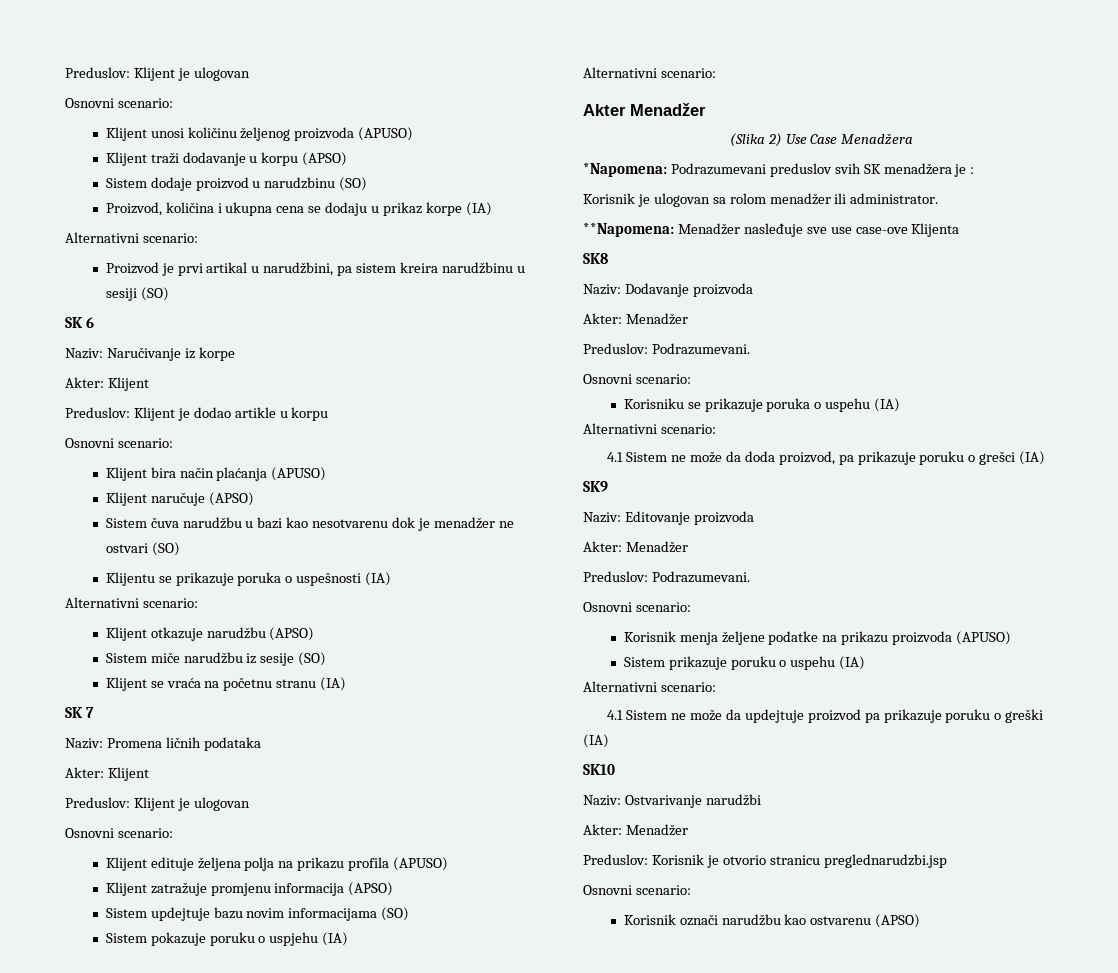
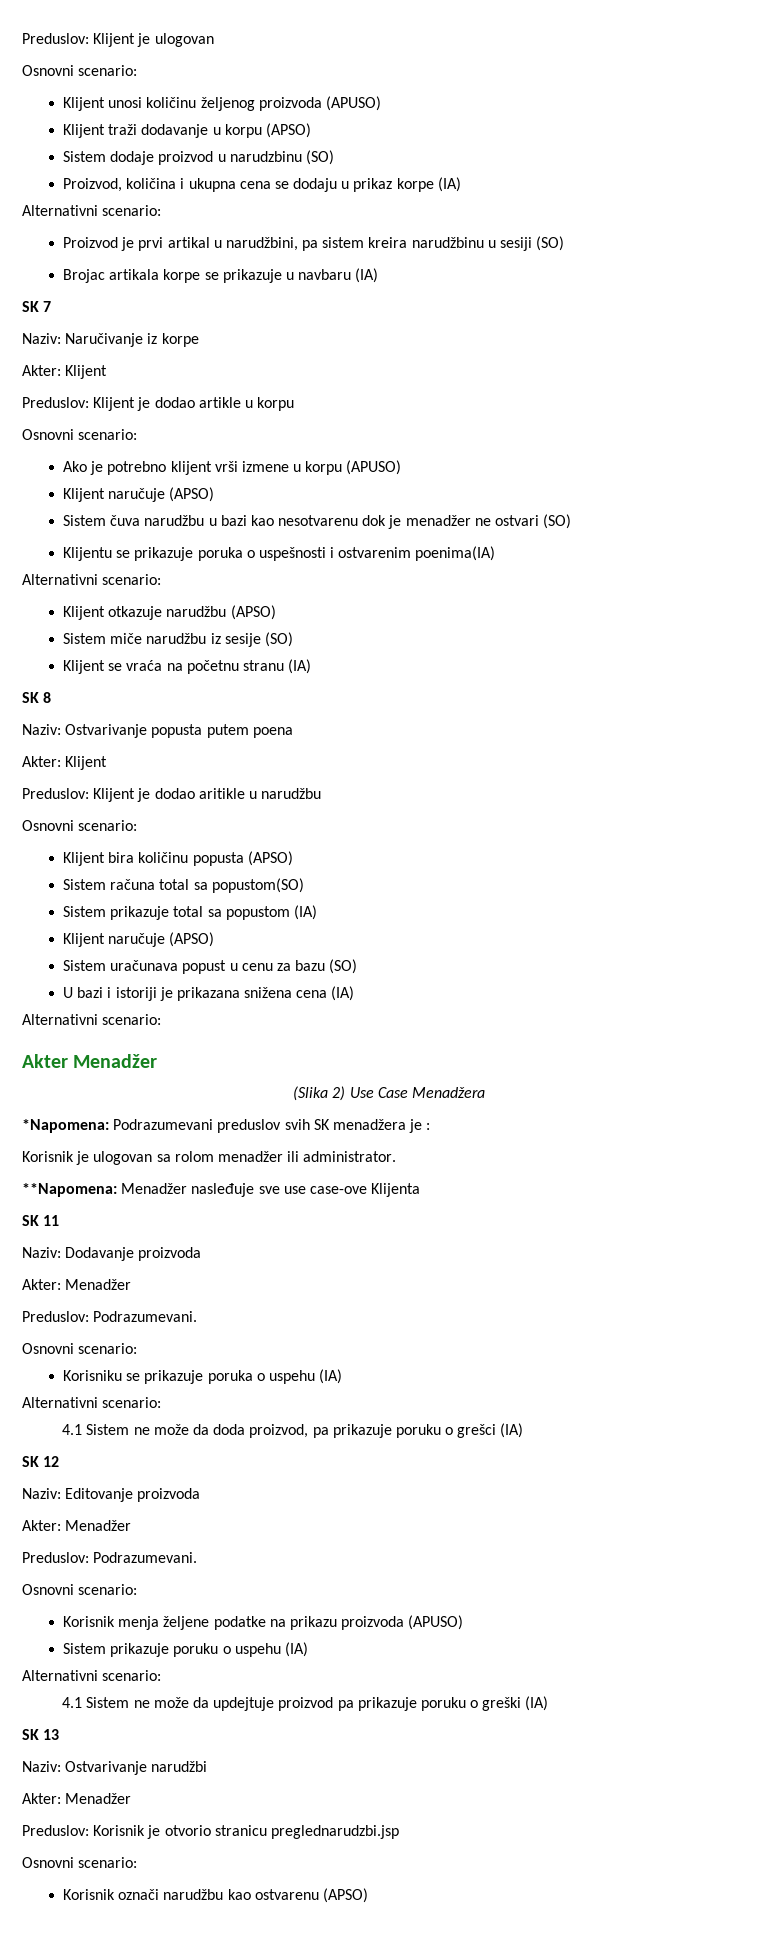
[65,317,94,328] // SK 6 -> [62,268,379,283] [22,301,52,312] // Brojac artikala korpe se prikazuje u navbaru (IA) // SK 7
[105,467,268,481] Klijent bira način plaćanja -> [62,461,343,475] Ako je potrebno klijent vrši izmene u korpu
[365,572,392,586] (IA) -> [330,546,496,561] i ostvarenim poenima(IA)
[85,707,94,718] [65,737,261,751] [65,767,149,781] [65,797,250,811] [65,828,173,838] [105,857,449,871] [105,882,394,896] [105,907,410,921] [105,932,319,946] 7 // Naziv: Promena ličnih podataka // Akter: Klijent // Preduslov: Klijent je ulogovan // Osnovni scenario: // Klijent edituje željena polja na prikazu profila (APUSO) // Klijent zatražuje promjenu informacija (APSO) // Sistem updejtuje bazu novim informacijama (SO) // Sistem pokazuje poruku o uspjehu -> [43,692,52,703] [22,724,293,738] [22,756,108,770] [22,788,322,802] [22,820,138,831] [62,851,293,866] [62,878,304,893] [62,905,317,920] [62,932,215,947] [62,959,358,974] [62,987,328,1001] 8 // Naziv: Ostvarivanje popusta putem poena // Akter: Klijent // Preduslov: Klijent je dodao aritikle u narudžbu // Osnovni scenario: // Klijent bira količinu popusta (APSO) // Sistem računa total sa popustom(SO) // Sistem prikazuje total sa popustom (IA) // Klijent naručuje (APSO) // Sistem uračunava popust u cenu za bazu (SO) // U bazi i istoriji je prikazana snižena cena
[583,253,608,264] SK8 -> [22,1215,60,1226] SK 11
[583,481,608,492] SK9 -> [22,1456,60,1467] SK 12
[583,764,615,775] SK10 -> [22,1729,60,1740] SK 13

